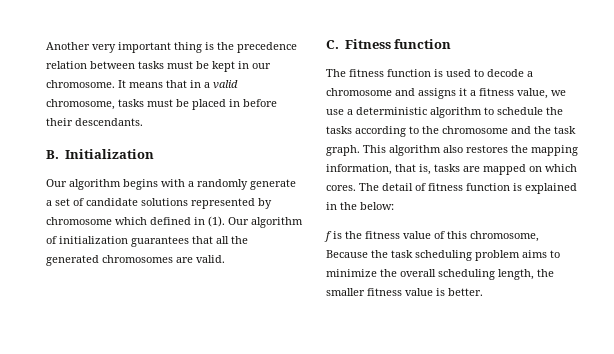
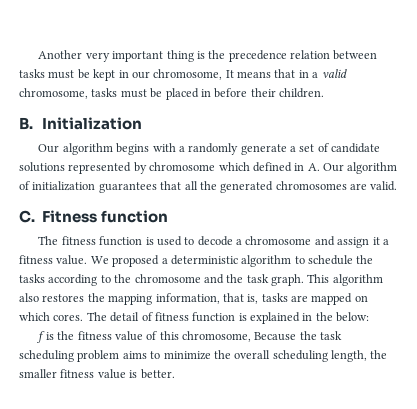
[46,80,115,88] chromosome. -> [153,69,223,80] chromosome,
[75,118,143,126] descendants. -> [279,88,324,98] children.
[208,216,225,227] (1). -> [307,163,320,171] A.
[418,88,456,99] assigns -> [337,237,370,248] assign
[517,88,566,99] [326,109,344,115] value, we use -> [56,255,160,267] value. We proposed

